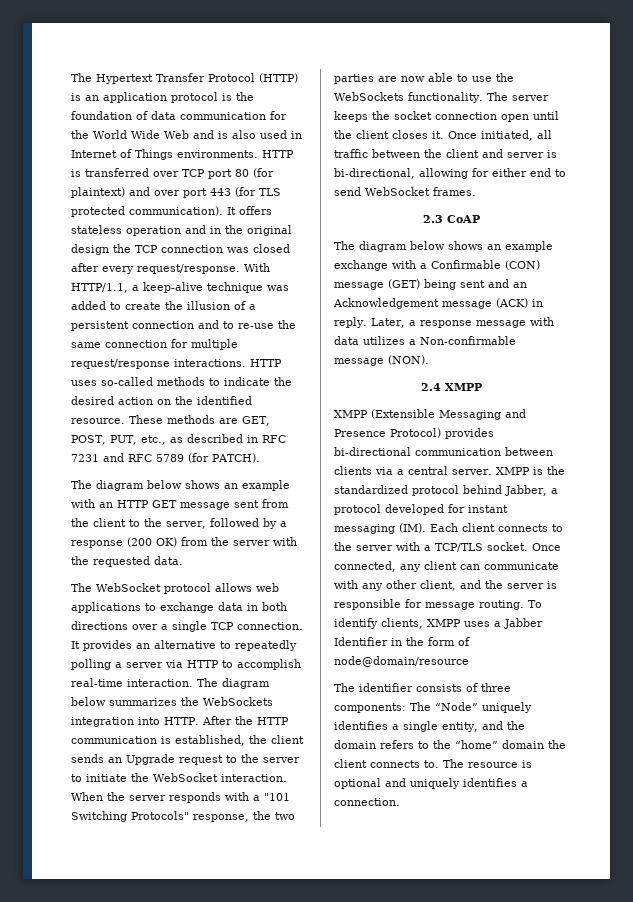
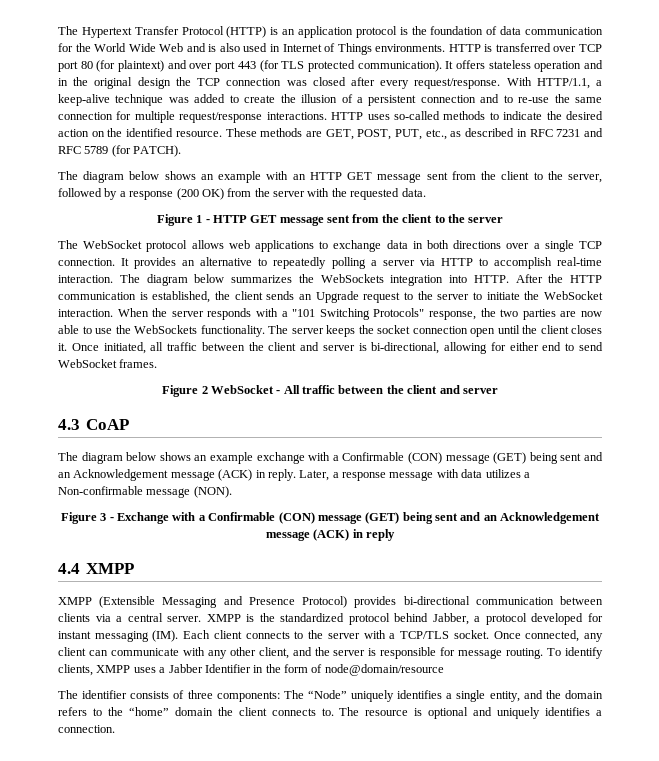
(183, 560) none -> [156,214,504,226] // Figure 1 - HTTP GET message sent from the client to the server
[423,215,443,223] 2.3 -> [162,385,498,397] [58,419,80,430] Figure 2 WebSocket - All traffic between the client and server // 4.3
[421,383,441,391] 2.4 -> [60,512,601,524] [265,529,396,541] [58,563,80,574] Figure 3 - Exchange with a Confirmable (CON) message (GET) being sent and an Acknowledgement message (ACK) in reply // 4.4

